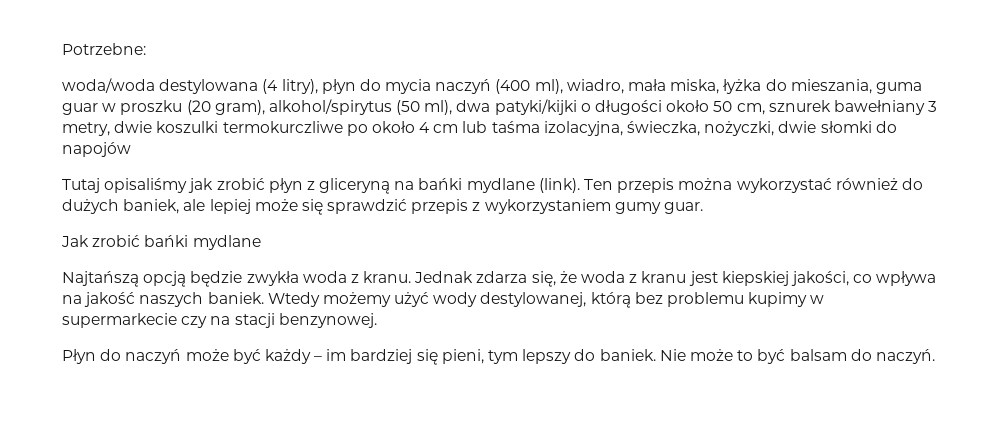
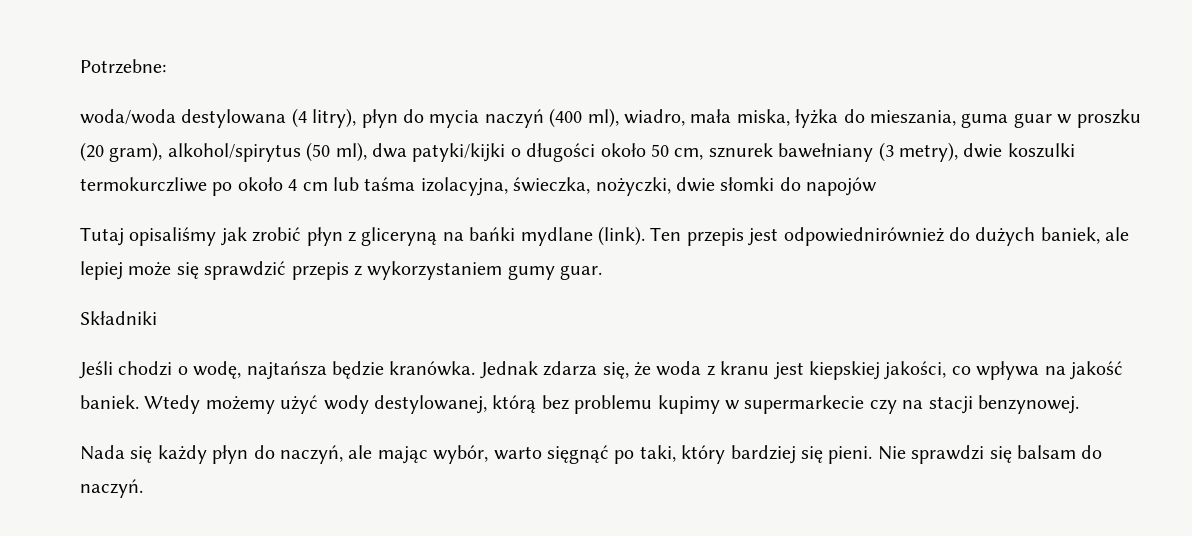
[928,101,938,112] [62,122,110,136] 3 metry, -> [878,142,958,162] (3 metry),
[678,178,898,193] można wykorzystać również -> [748,227,944,246] jest odpowiednirównież
[61,235,261,250] [62,271,412,287] Jak zrobić bańki mydlane // Najtańszą opcją będzie zwykła woda z kranu. -> [80,311,157,325] [79,361,476,380] Składniki // Jeśli chodzi o wodę, najtańsza będzie kranówka.
[139,292,204,307] naszych -> (1123, 370) none
[62,349,786,365] Płyn do naczyń może być każdy – im bardziej się pieni, tym lepszy do baniek. Nie może to być -> [80,445,1012,464] Nada się każdy płyn do naczyń, ale mając wybór, warto sięgnąć po taki, który bardziej się pieni. Nie sprawdzi się

